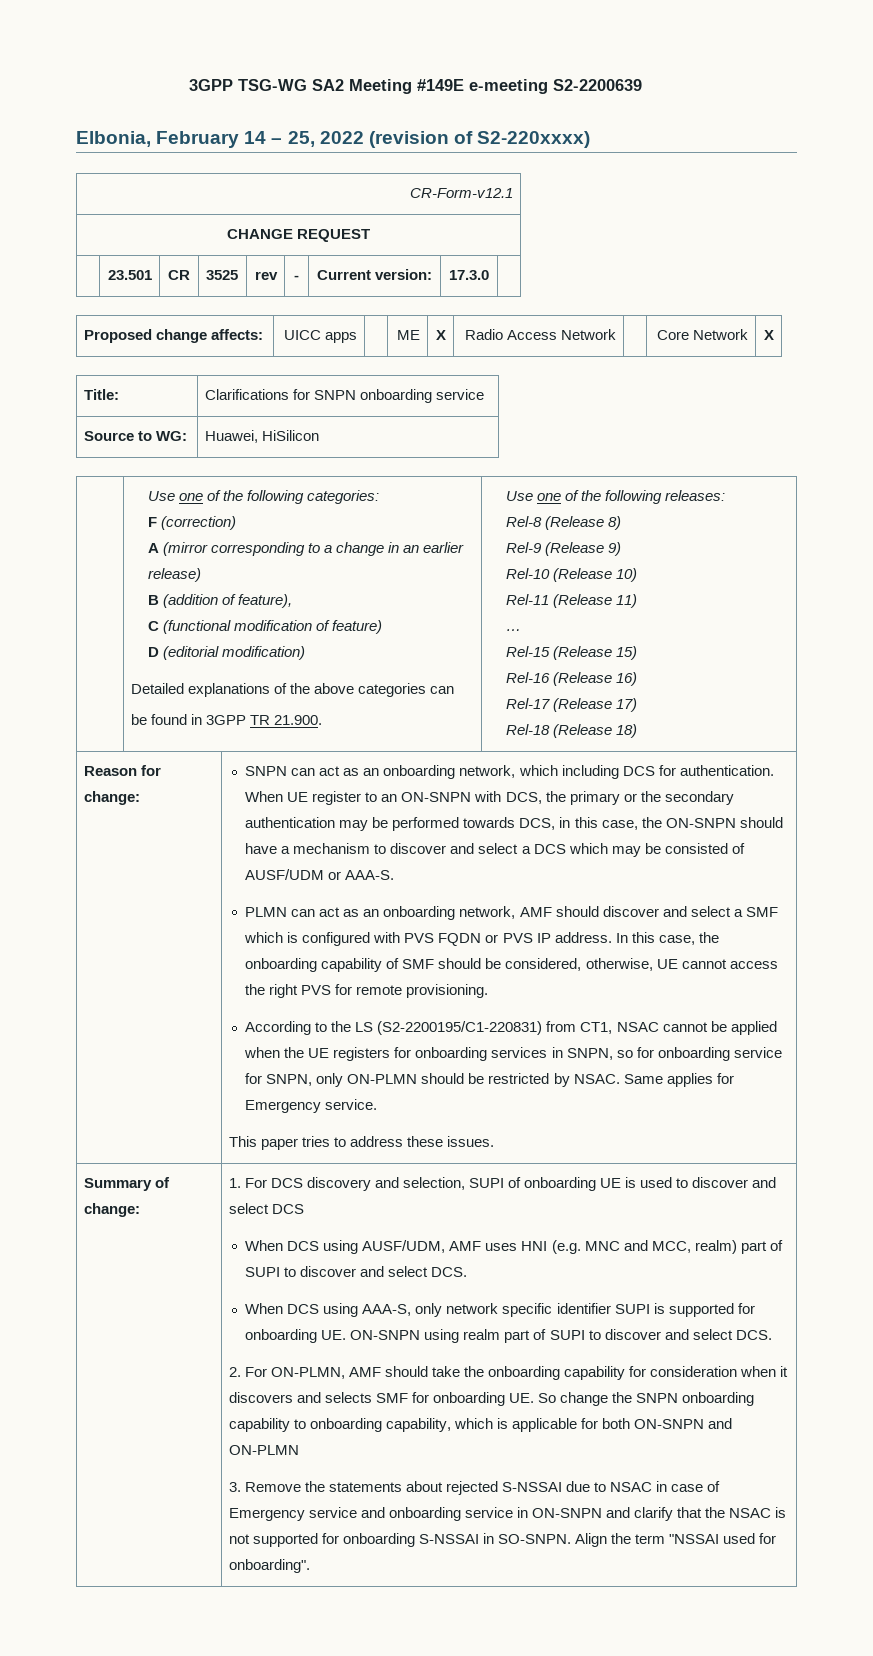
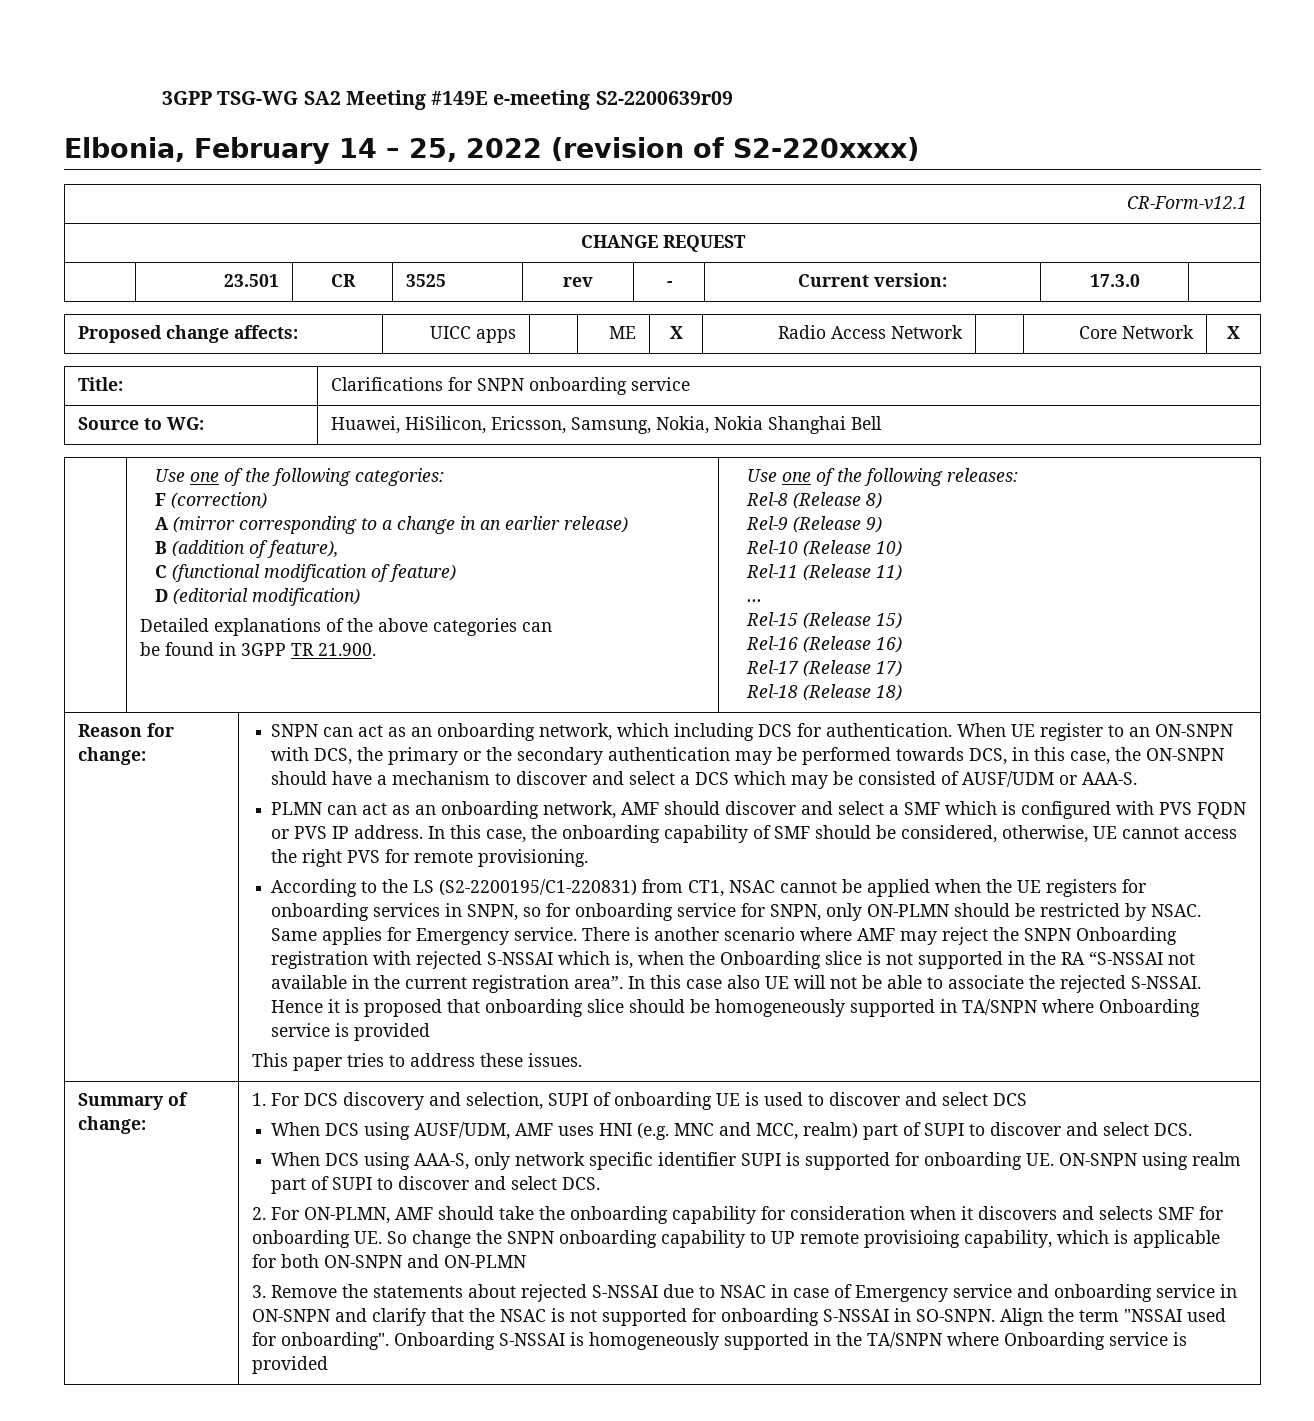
[553,79,643,91] S2-2200639 -> [595,91,733,105] S2-2200639r09
[261,430,319,441] HiSilicon -> [405,416,883,434] HiSilicon, Ericsson, Samsung, Nokia, Nokia Shanghai Bell
(378, 1104) none -> [582,927,1178,945] [271,951,1196,969] [271,975,1202,993] [271,999,1201,1017] [271,1023,431,1041] There is another scenario where AMF may reject the SNPN Onboarding registration with rejected S-NSSAI which is, when the Onboarding slice is not supported in the RA “S-NSSAI not available in the current registration area”. In this case also UE will not be able to associate the rejected S-NSSAI. Hence it is proposed that onboarding slice should be homogeneously supported in TA/SNPN where Onboarding service is provided
[309,1418,382,1432] onboarding -> [771,1230,961,1248] UP remote provisioing
(310, 1566) none -> [394,1332,1188,1350] [252,1356,329,1374] Onboarding S-NSSAI is homogeneously supported in the TA/SNPN where Onboarding service is provided

